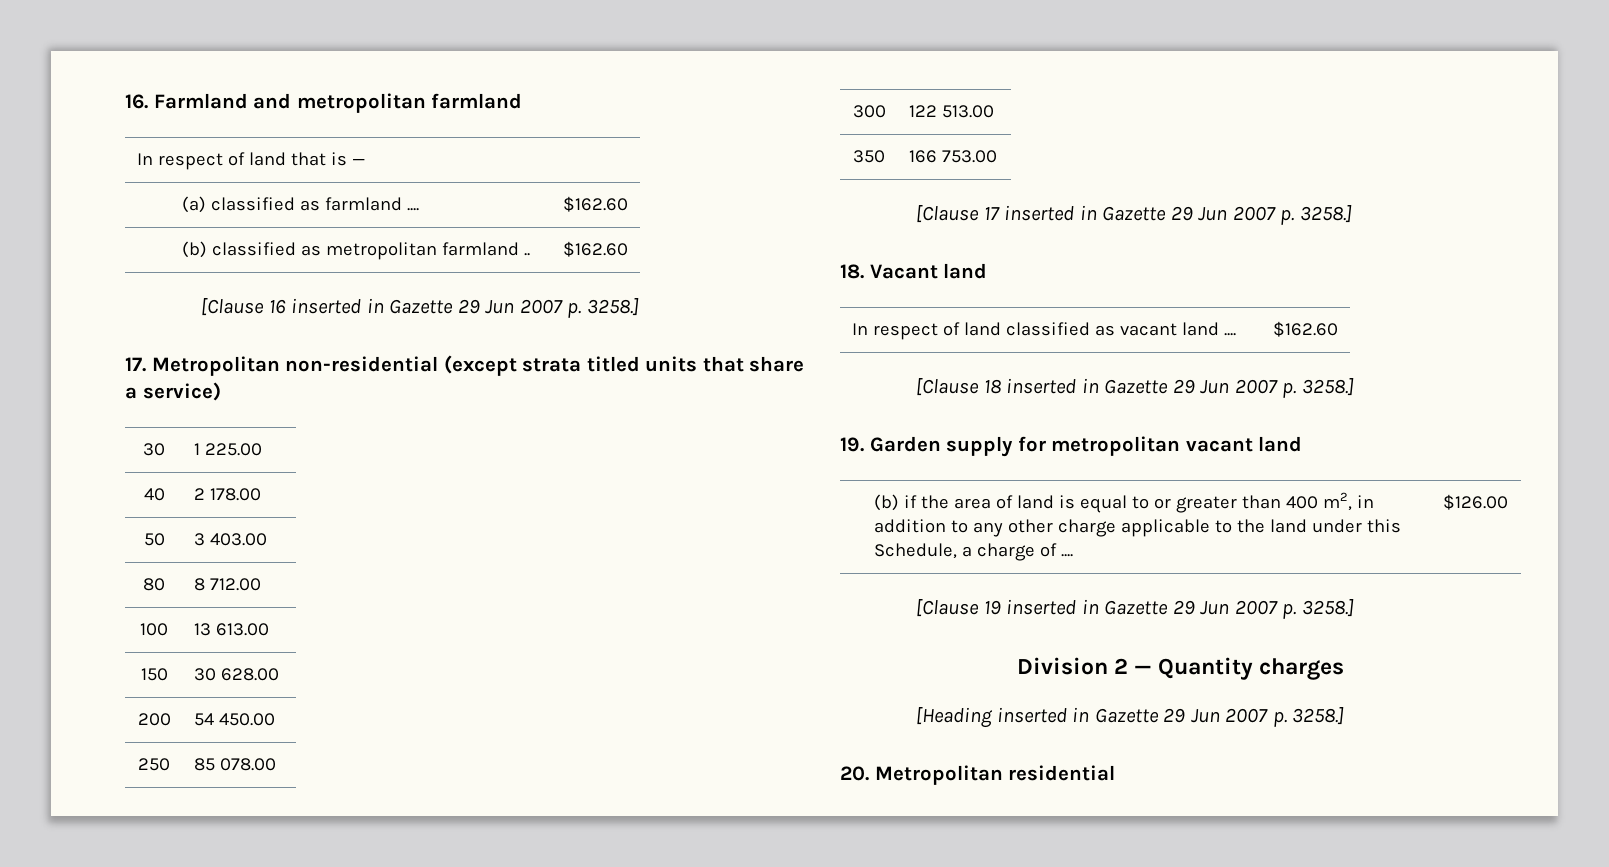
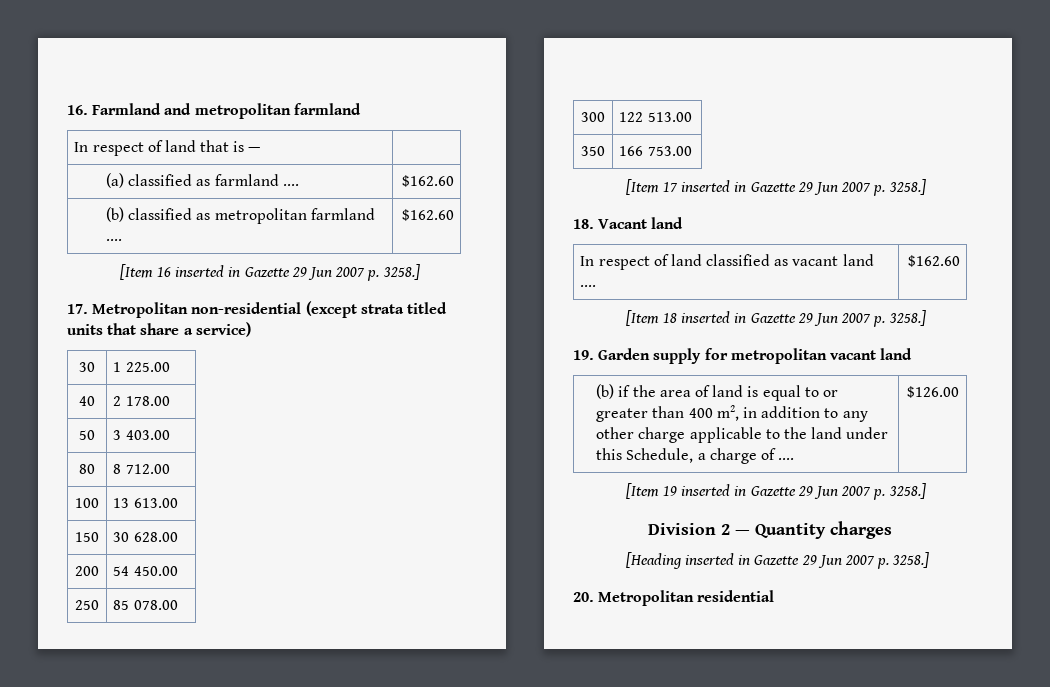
[524,253,531,256] [563,241,629,257] [201,298,265,316] .. | $162.60 // [Clause -> [106,239,123,241] [401,209,454,221] [119,264,153,280] .... | $162.60 // [Item
[916,205,980,223] [Clause -> [625,179,659,195] [Item
[916,378,980,396] [Clause -> [625,310,659,326] [Item
[916,599,980,617] [Clause -> [625,483,659,499] [Item

